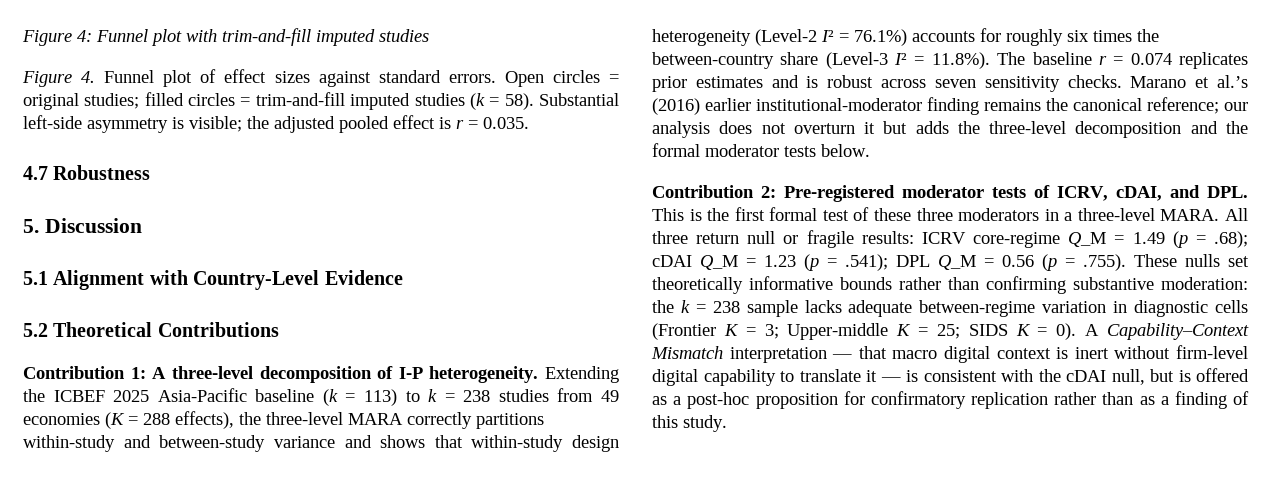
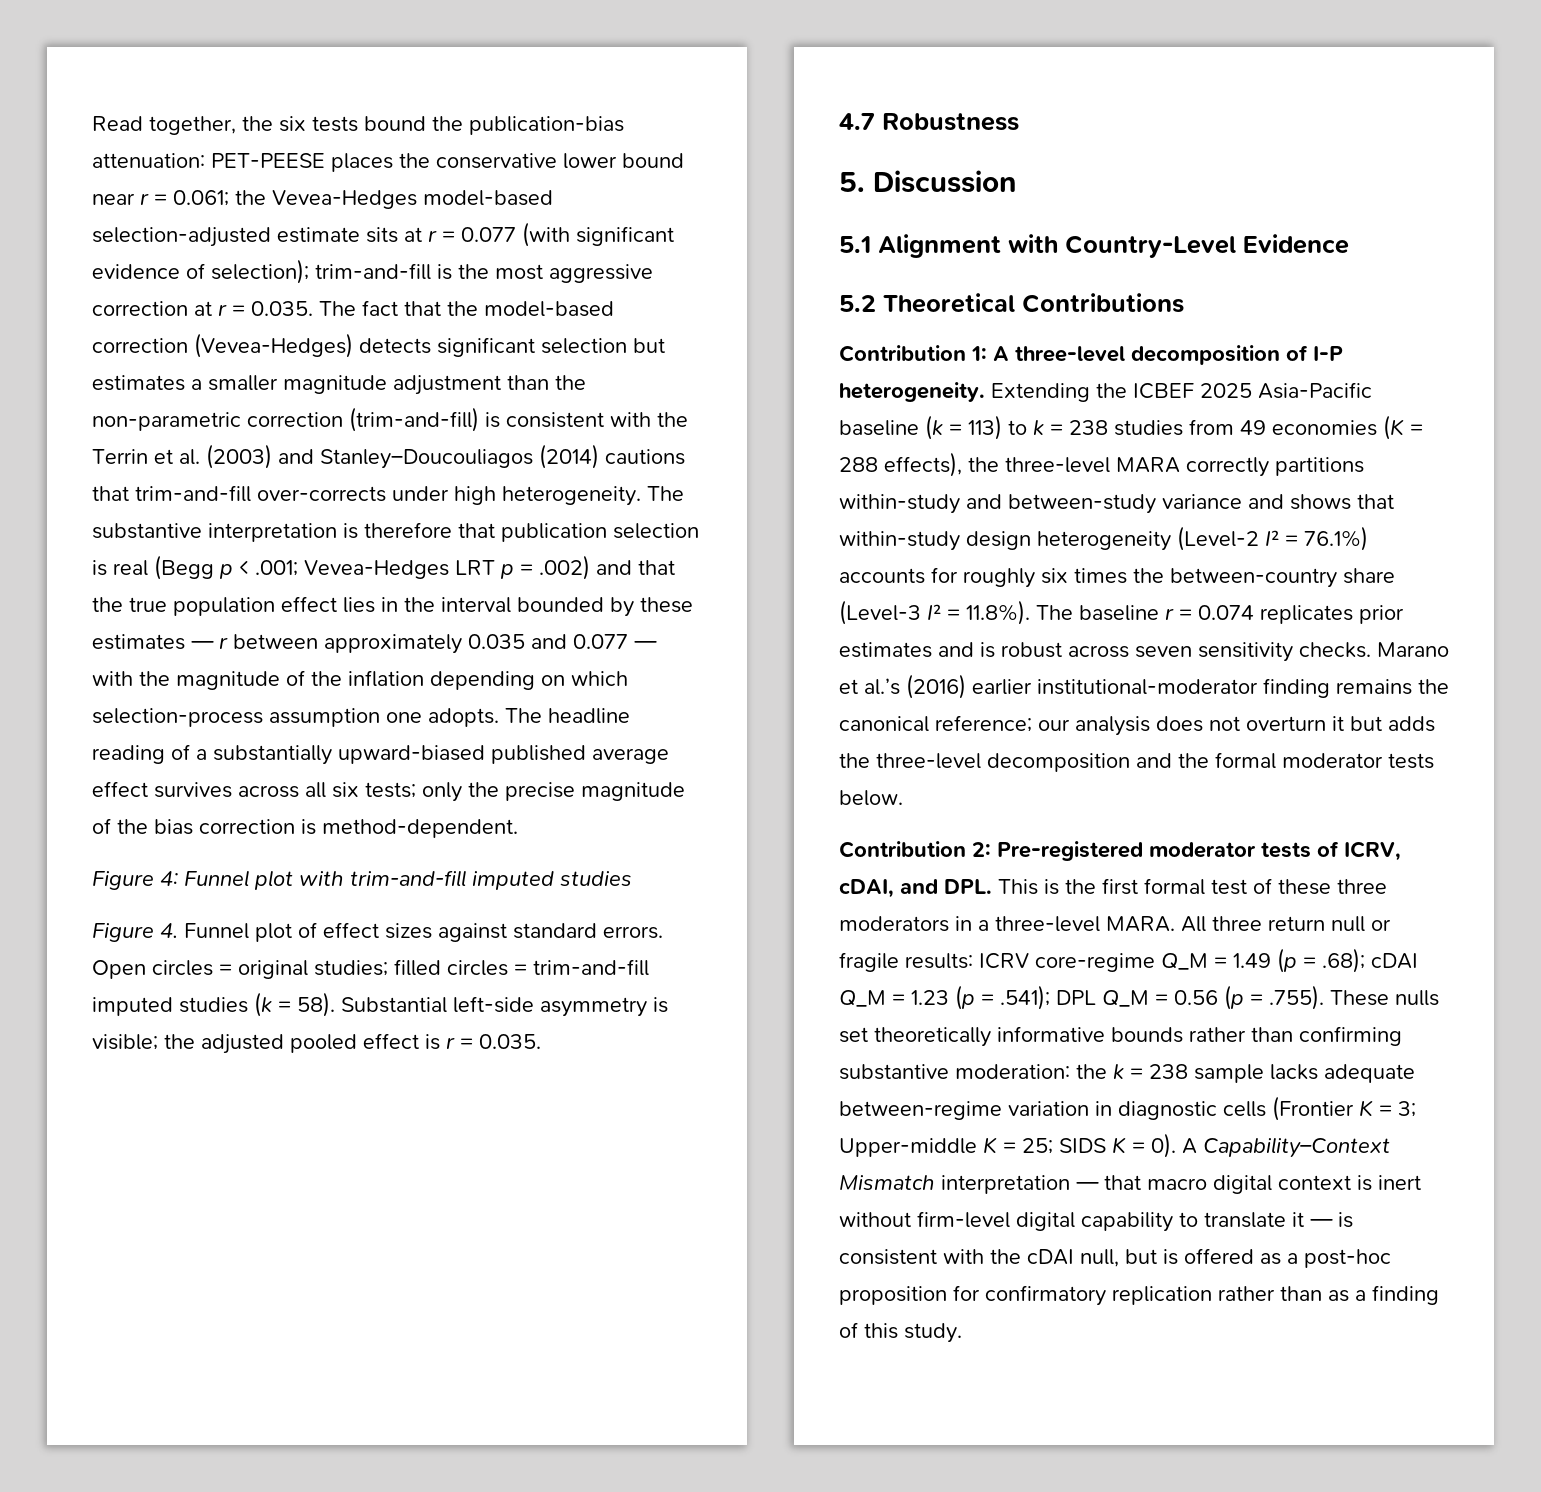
(22, 38) none -> [92,116,624,135] [92,153,684,172] [92,190,553,209] [92,222,674,247] [92,259,653,284] [92,300,614,317] [92,333,665,358] [92,375,586,395] [92,407,688,432] [92,444,685,469] [92,485,684,506] [92,522,699,542] [92,555,675,580] [92,596,693,617] [92,634,657,654] [92,670,628,690] [92,708,630,727] [92,744,669,765] [92,781,685,802] [92,818,518,838] Read together, the six tests bound the publication-bias attenuation: PET-PEESE places the conservative lower bound near r = 0.061; the Vevea-Hedges model-based selection-adjusted estimate sits at r = 0.077 (with significant evidence of selection); trim-and-fill is the most aggressive correction at r = 0.035. The fact that the model-based correction (Vevea-Hedges) detects significant selection but estimates a smaller magnitude adjustment than the non-parametric correction (trim-and-fill) is consistent with the Terrin et al. (2003) and Stanley–Doucouliagos (2014) cautions that trim-and-fill over-corrects under high heterogeneity. The substantive interpretation is therefore that publication selection is real (Begg p < .001; Vevea-Hedges LRT p = .002) and that the true population effect lies in the interval bounded by these estimates — r between approximately 0.035 and 0.077 — with the magnitude of the inflation depending on which selection-process assumption one adopts. The headline reading of a substantially upward-biased published average effect survives across all six tests; only the precise magnitude of the bias correction is method-dependent. //

